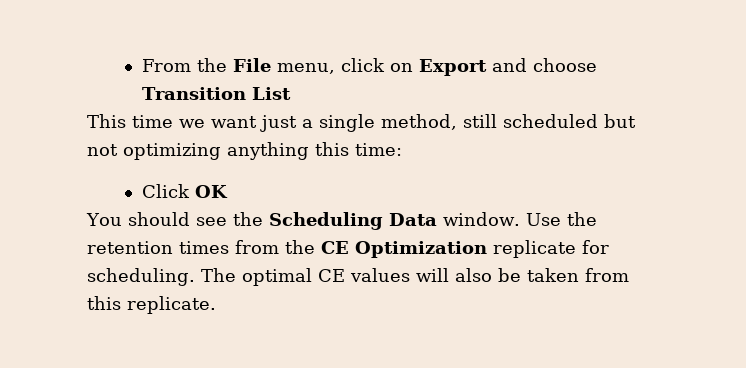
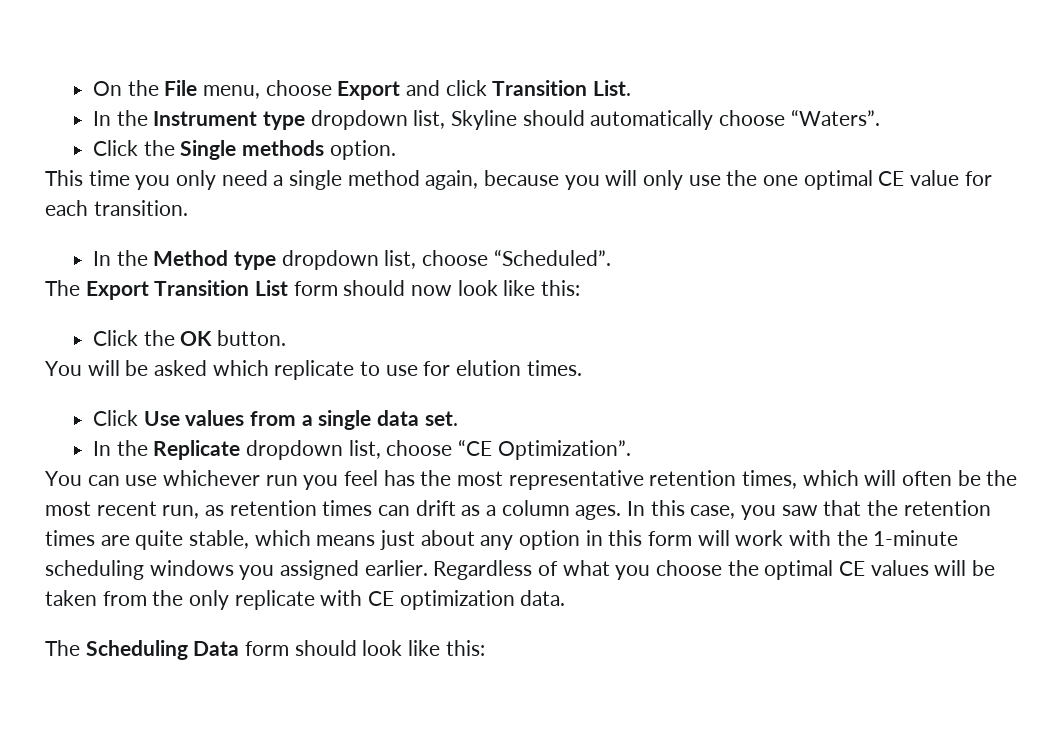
[141,59,191,72] From -> [92,81,122,96] On
[340,58,597,76] [141,87,291,100] [87,114,636,132] [87,142,402,160] [141,184,190,198] click on Export and choose Transition List // This time we want just a single method, still scheduled but not optimizing anything this time: // Click -> [265,80,631,100] [92,109,880,130] [92,140,396,160] [45,170,992,190] [45,200,188,216] [92,249,611,270] [45,280,581,300] [92,330,175,346] choose Export and click Transition List. // In the Instrument type dropdown list, Skyline should automatically choose “Waters”. // Click the Single methods option. // This time you only need a single method again, because you will only use the one optimal CE value for each transition. // In the Method type dropdown list, choose “Scheduled”. // The Export Transition List form should now look like this: // Click the
[86,212,597,230] [87,240,609,258] [87,268,236,286] // You should see the Scheduling Data window. Use the retention times from the CE Optimization replicate for scheduling. The -> [216,330,286,346] [45,360,582,380] [92,410,458,430] [92,439,631,460] [45,470,1018,490] [45,500,991,520] [45,530,959,550] [45,560,759,580] button. // You will be asked which replicate to use for elution times. // Click Use values from a single data set. // In the Replicate dropdown list, choose “CE Optimization”. // You can use whichever run you feel has the most representative retention times, which will often be the most recent run, as retention times can drift as a column ages. In this case, you saw that the retention times are quite stable, which means just about any option in this form will work with the 1-minute scheduling windows you assigned earlier. Regardless of what you choose the
[455,268,492,282] also -> (967, 568) none
[87,296,216,314] this replicate. -> [152,590,566,610] [45,640,485,660] the only replicate with CE optimization data. // The Scheduling Data form should look like this:

